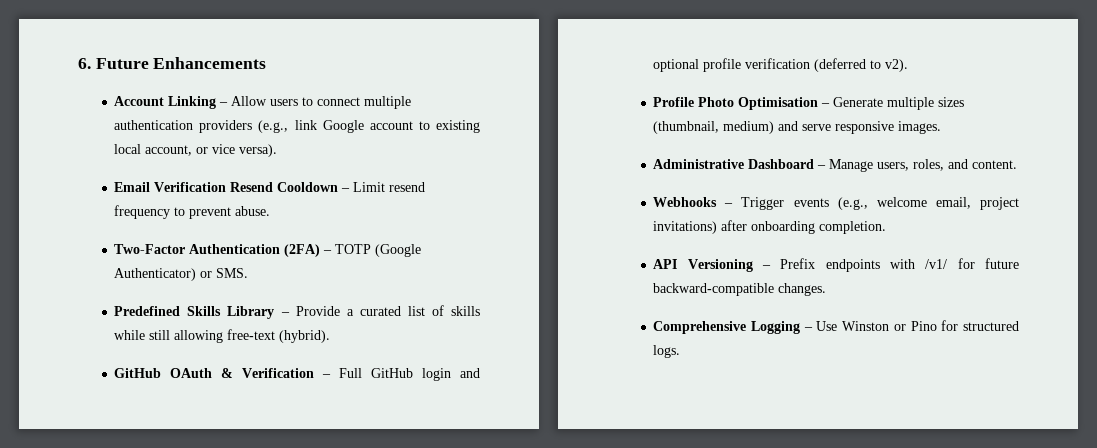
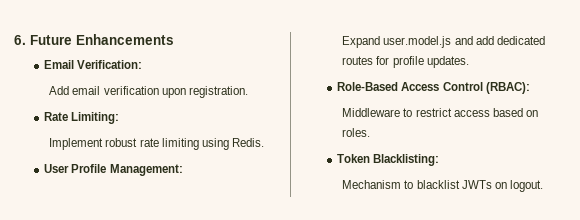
[114,96,412,109] [114,120,480,133] [114,144,278,157] [114,182,426,192] [114,205,271,219] [114,244,422,257] [114,268,249,281] [114,305,480,319] [114,329,331,343] [114,368,481,381] [653,58,909,72] [653,97,965,110] [653,121,942,134] [653,159,1018,172] [653,197,1019,210] [653,220,887,234] [653,258,1020,272] [653,283,827,296] [653,320,1020,334] [653,345,681,358] Account Linking – Allow users to connect multiple authentication providers (e.g., link Google account to existing local account, or vice versa). // Email Verification Resend Cooldown – Limit resend frequency to prevent abuse. // Two-Factor Authentication (2FA) – TOTP (Google Authenticator) or SMS. // Predefined Skills Library – Provide a curated list of skills while still allowing free-text (hybrid). // GitHub OAuth & Verification – Full GitHub login and optional profile verification (deferred to v2). // Profile Photo Optimisation – Generate multiple sizes (thumbnail, medium) and serve responsive images. // Administrative Dashboard – Manage users, roles, and content. // Webhooks – Trigger events (e.g., welcome email, project invitations) after onboarding completion. // API Versioning – Prefix endpoints with /v1/ for future backward-compatible changes. // Comprehensive Logging – Use Winston or Pino for structured logs. -> [44,60,143,69] [49,86,248,98] [44,112,120,124] [49,138,264,150] [44,164,183,176] [342,36,545,48] [342,56,469,68] [337,82,530,94] [342,108,538,117] [342,128,371,137] [337,154,440,166] [342,180,543,192] Email Verification: // Add email verification upon registration. // Rate Limiting: // Implement robust rate limiting using Redis. // User Profile Management: // Expand user.model.js and add dedicated routes for profile updates. // Role-Based Access Control (RBAC): // Middleware to restrict access based on roles. // Token Blacklisting: // Mechanism to blacklist JWTs on logout.

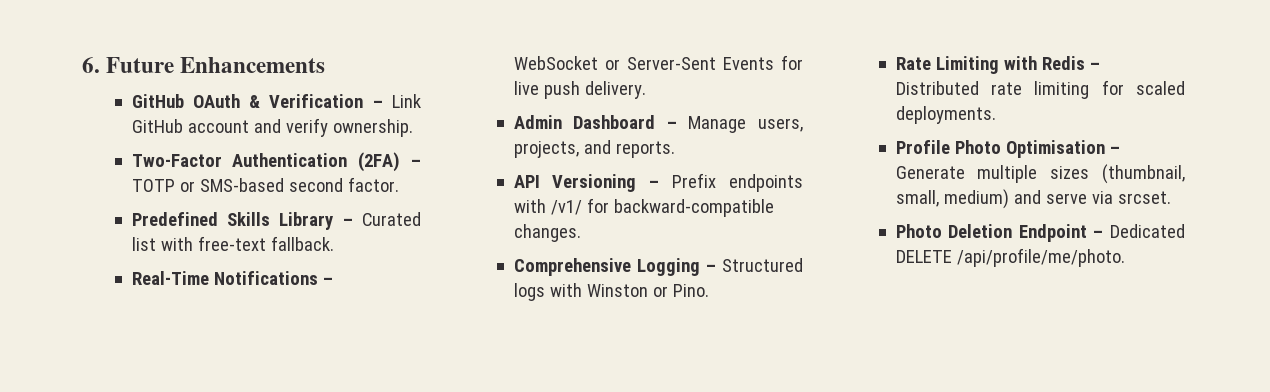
[44,60,143,69] [49,86,248,98] [44,112,120,124] [49,138,264,150] [44,164,183,176] [342,36,545,48] [342,56,469,68] [337,82,530,94] [342,108,538,117] [342,128,371,137] [337,154,440,166] [342,180,543,192] Email Verification: // Add email verification upon registration. // Rate Limiting: // Implement robust rate limiting using Redis. // User Profile Management: // Expand user.model.js and add dedicated routes for profile updates. // Role-Based Access Control (RBAC): // Middleware to restrict access based on roles. // Token Blacklisting: // Mechanism to blacklist JWTs on logout. -> [131,94,421,108] [131,118,413,137] [131,152,421,172] [131,177,399,192] [131,212,421,230] [131,236,334,251] [131,271,333,285] [513,55,803,70] [513,81,646,99] [513,115,803,133] [513,140,675,158] [513,173,803,192] [513,198,774,217] [513,224,581,242] [513,258,803,276] [513,283,709,301] [895,56,1100,74] [895,80,1185,99] [895,106,996,124] [895,140,1120,158] [895,164,1185,184] [895,189,1171,209] [895,224,1185,242] [895,248,1125,267] GitHub OAuth & Verification – Link GitHub account and verify ownership. // Two-Factor Authentication (2FA) – TOTP or SMS-based second factor. // Predefined Skills Library – Curated list with free-text fallback. // Real-Time Notifications – WebSocket or Server-Sent Events for live push delivery. // Admin Dashboard – Manage users, projects, and reports. // API Versioning – Prefix endpoints with /v1/ for backward-compatible changes. // Comprehensive Logging – Structured logs with Winston or Pino. // Rate Limiting with Redis – Distributed rate limiting for scaled deployments. // Profile Photo Optimisation – Generate multiple sizes (thumbnail, small, medium) and serve via srcset. // Photo Deletion Endpoint – Dedicated DELETE /api/profile/me/photo.

